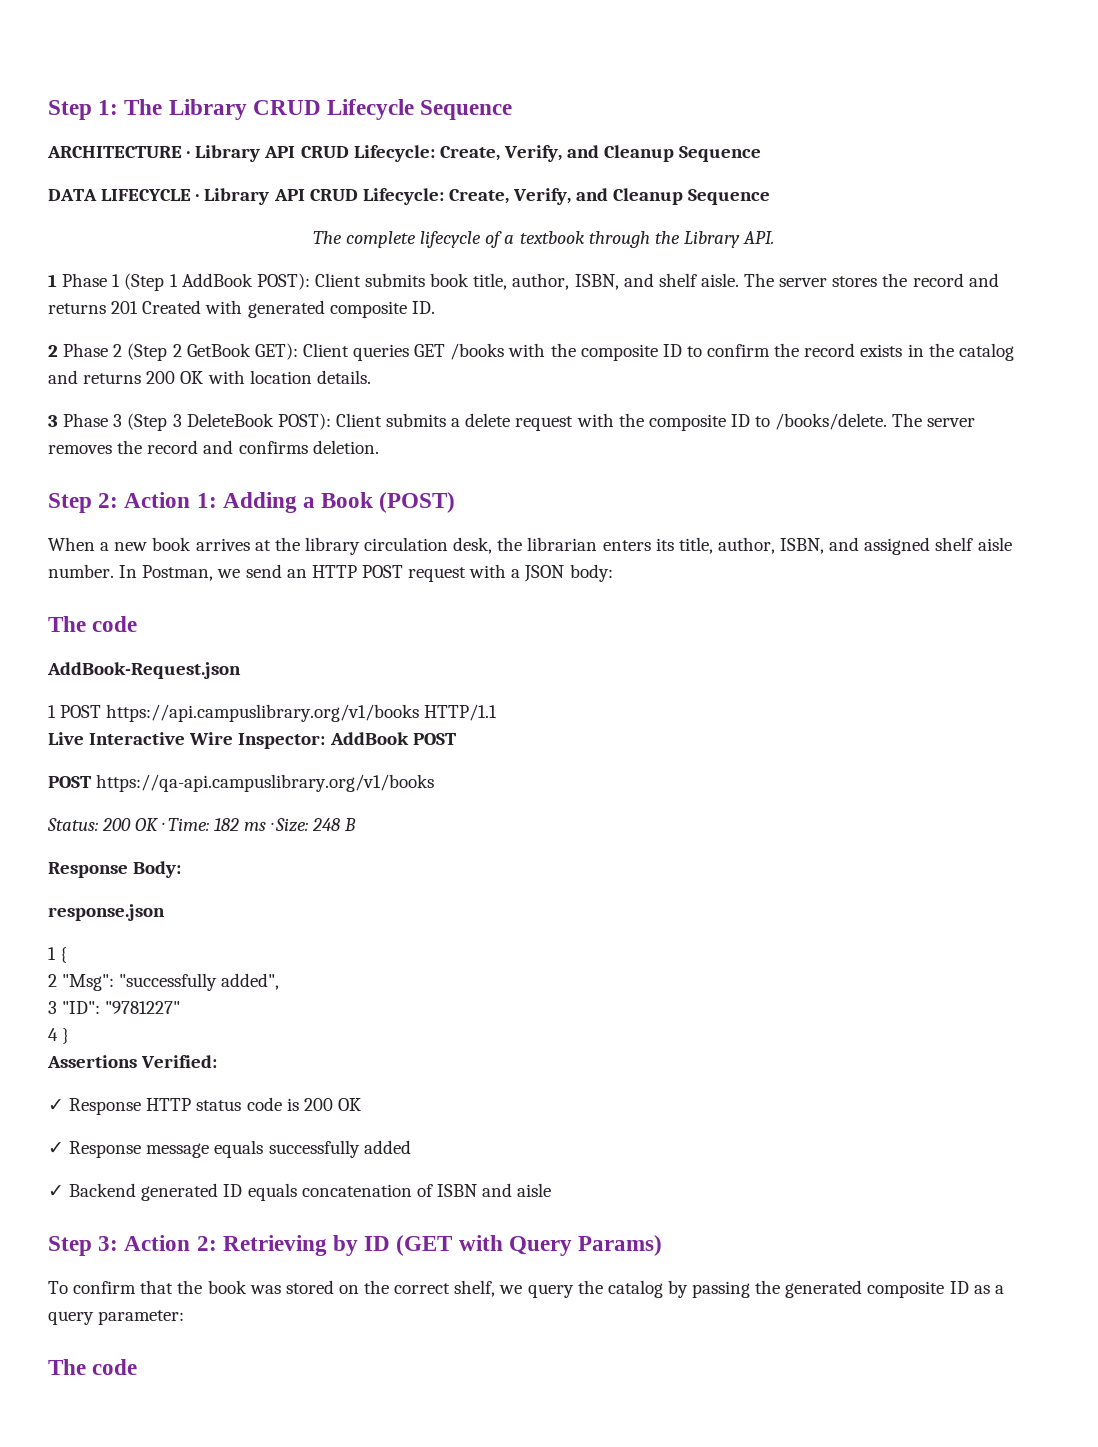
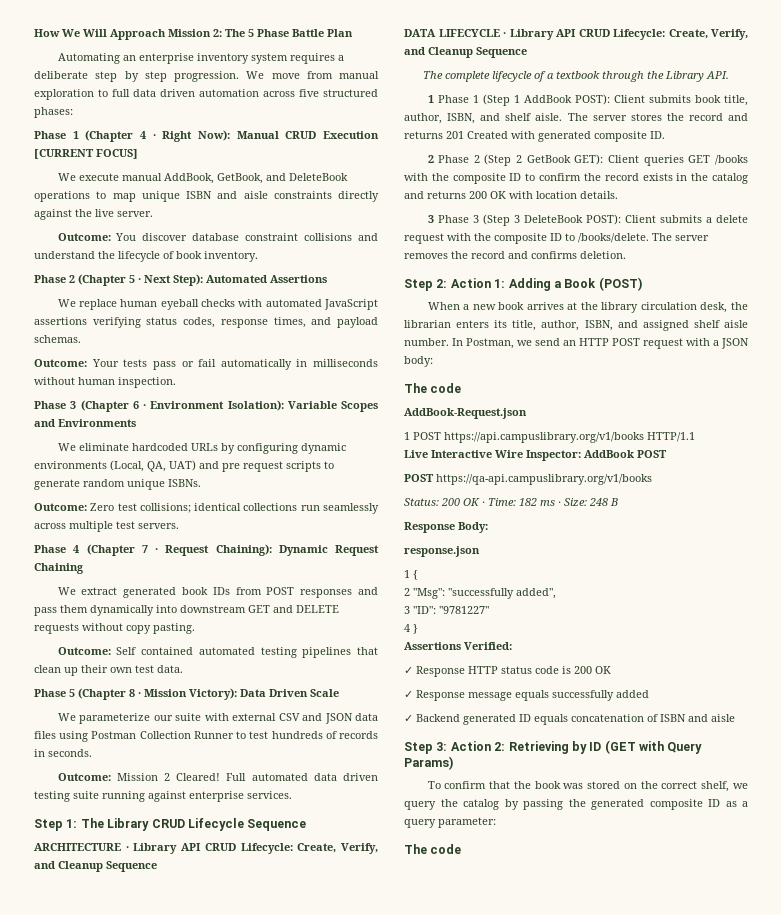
(48, 110) none -> [34,29,353,40] [57,53,344,64] [34,71,379,82] [34,89,378,100] [34,107,73,118] [34,130,379,142] [34,149,138,159] [57,173,348,184] [34,191,379,202] [34,209,153,220] [57,233,379,241] [34,251,258,262] [34,274,327,286] [57,299,378,310] [34,317,379,328] [34,335,81,343] [34,359,378,370] [34,377,176,388] [34,400,378,412] [34,419,136,427] [57,443,346,454] [34,460,334,472] [34,479,201,490] [34,503,379,514] [34,521,179,532] [34,544,379,556] [34,563,84,574] [57,587,378,598] [34,605,339,616] [34,623,195,634] [57,647,378,658] [34,665,183,676] [34,688,339,700] [57,713,378,724] [34,731,379,742] [34,749,92,757] [57,773,378,781] [34,791,292,802] How We Will Approach Mission 2: The 5 Phase Battle Plan // Automating an enterprise inventory system requires a deliberate step by step progression. We move from manual exploration to full data driven automation across five structured phases: // Phase 1 (Chapter 4 · Right Now): Manual CRUD Execution [CURRENT FOCUS] // We execute manual AddBook, GetBook, and DeleteBook operations to map unique ISBN and aisle constraints directly against the live server. // Outcome: You discover database constraint collisions and understand the lifecycle of book inventory. // Phase 2 (Chapter 5 · Next Step): Automated Assertions // We replace human eyeball checks with automated JavaScript assertions verifying status codes, response times, and payload schemas. // Outcome: Your tests pass or fail automatically in milliseconds without human inspection. // Phase 3 (Chapter 6 · Environment Isolation): Variable Scopes and Environments // We eliminate hardcoded URLs by configuring dynamic environments (Local, QA, UAT) and pre request scripts to generate random unique ISBNs. // Outcome: Zero test collisions; identical collections run seamlessly across multiple test servers. // Phase 4 (Chapter 7 · Request Chaining): Dynamic Request Chaining // We extract generated book IDs from POST responses and pass them dynamically into downstream GET and DELETE requests without copy pasting. // Outcome: Self contained automated testing pipelines that clean up their own test data. // Phase 5 (Chapter 8 · Mission Victory): Data Driven Scale // We parameterize our suite with external CSV and JSON data files using Postman Collection Runner to test hundreds of records in seconds. // Outcome: Mission 2 Cleared! Full automated data driven testing suite running against enterprise services. //

